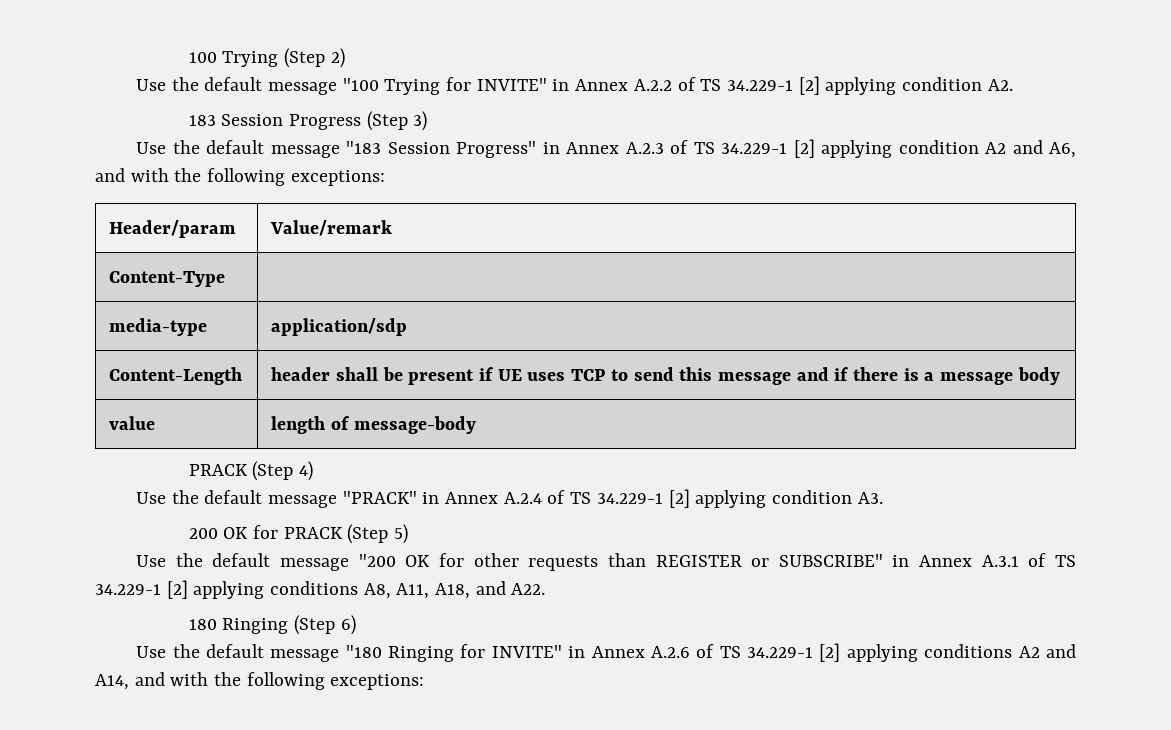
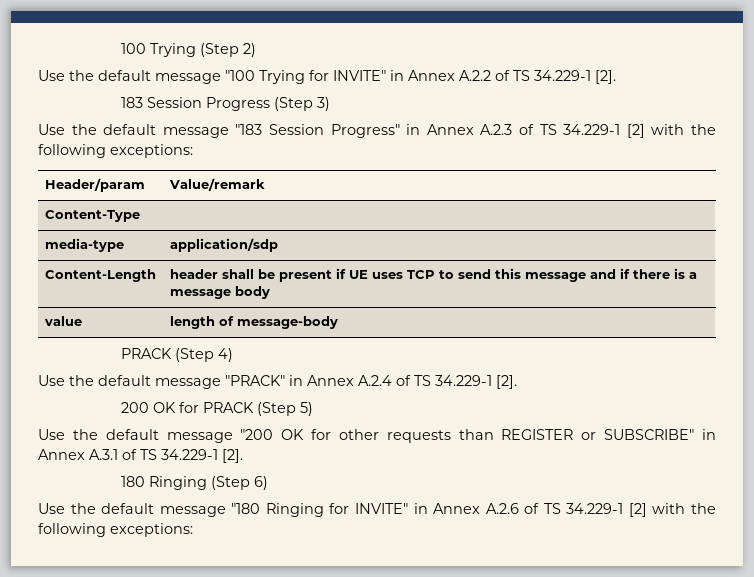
[798,76,1013,95] [2] applying condition A2. -> [595,70,616,84] [2].
[821,140,1077,158] [95,168,125,182] applying condition A2 and A6, and -> (645, 131) none
[668,489,883,508] [2] applying condition A3. -> [496,375,517,389] [2].
[166,580,546,599] [2] applying conditions A8, A11, A18, and A22. -> [222,449,243,463] [2].
[846,644,1076,662] [95,672,165,690] applying conditions A2 and A14, and -> (647, 510) none

